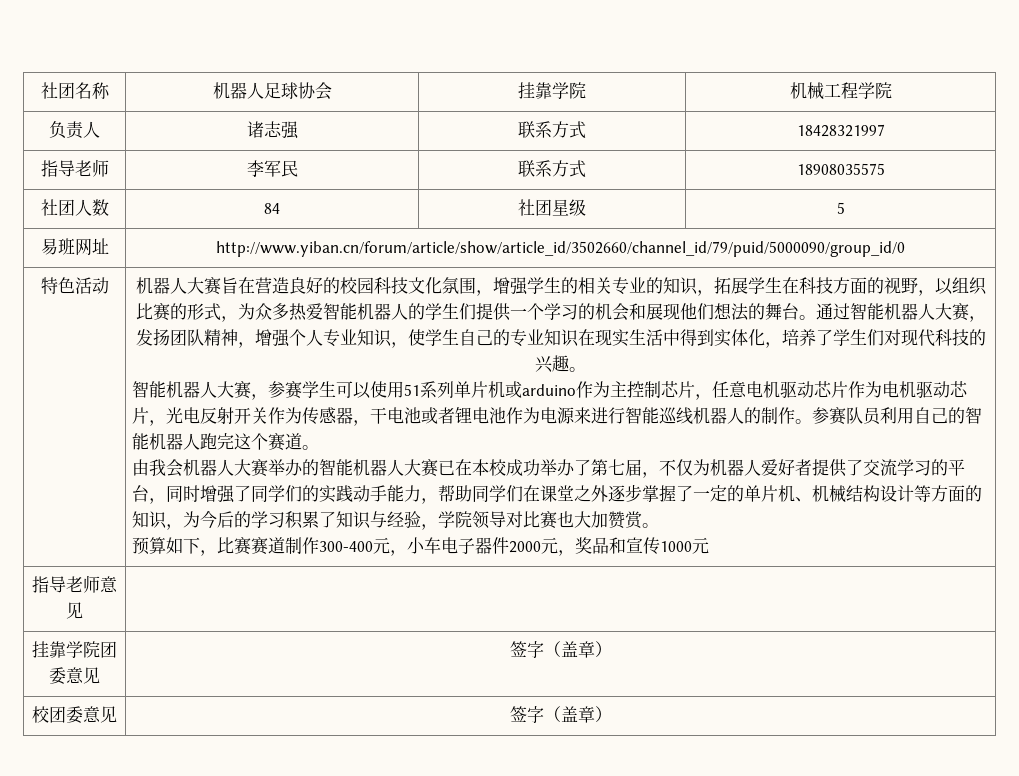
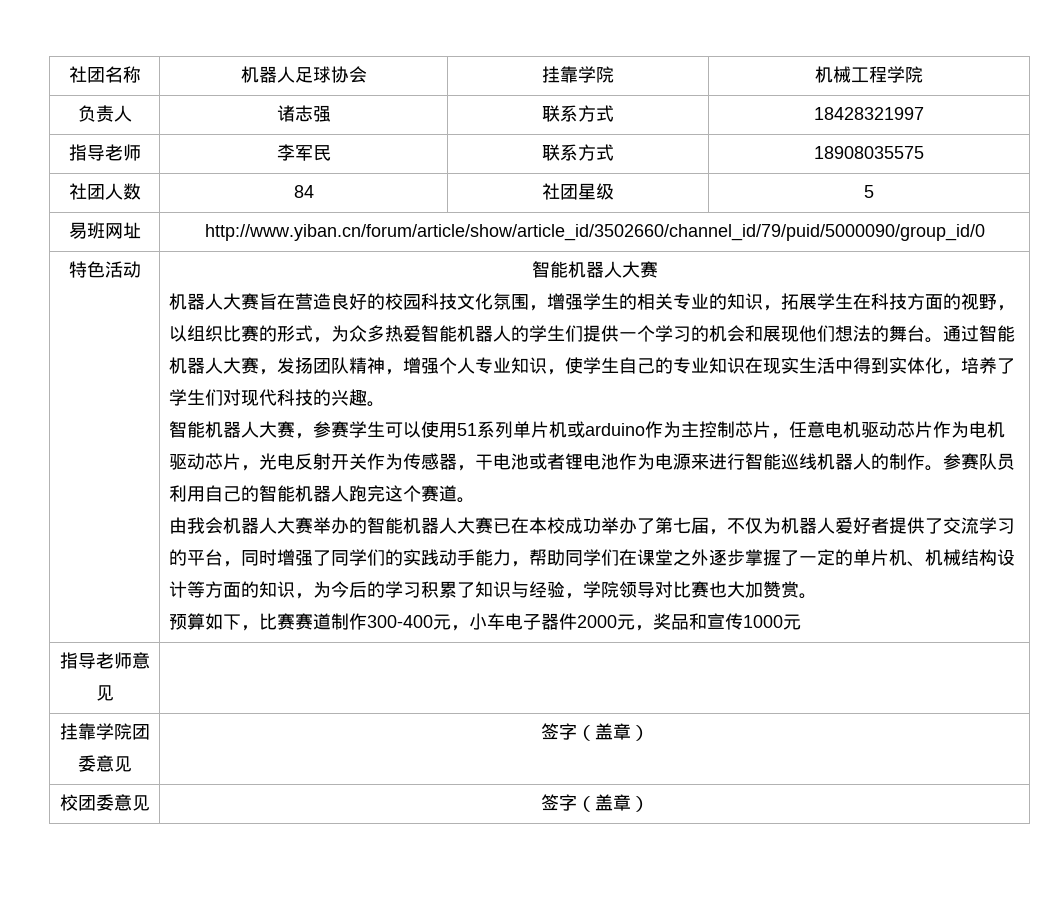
(109, 285) none -> [531,261,658,278] 智能机器人大赛 //

